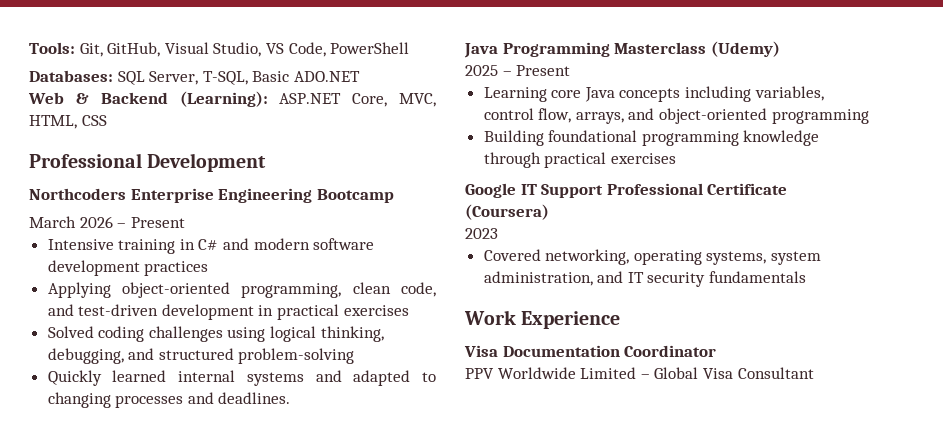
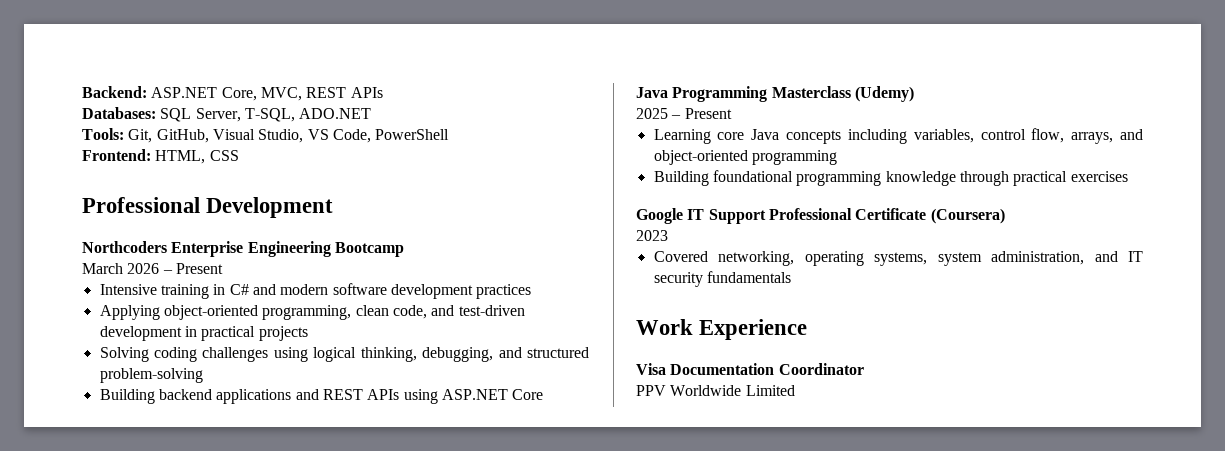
(29, 48) none -> [82,86,383,101] [82,107,372,122] Backend: ASP.NET Core, MVC, REST APIs // Databases: SQL Server, T-SQL, ADO.NET //
[29,70,360,85] [28,91,436,107] Databases: SQL Server, T-SQL, Basic ADO.NET // Web & Backend (Learning): ASP.NET Core, MVC, -> [82,149,151,161] Frontend:
[343,305,409,316] [47,326,94,338] exercises // Solved -> [258,326,308,341] [99,347,149,362] projects // Solving
[47,370,436,386] [47,392,291,408] Quickly learned internal systems and adapted to changing processes and deadlines. -> [99,389,544,404] Building backend applications and REST APIs using ASP.NET Core
[640,367,814,379] – Global Visa Consultant -> (795, 390) none

